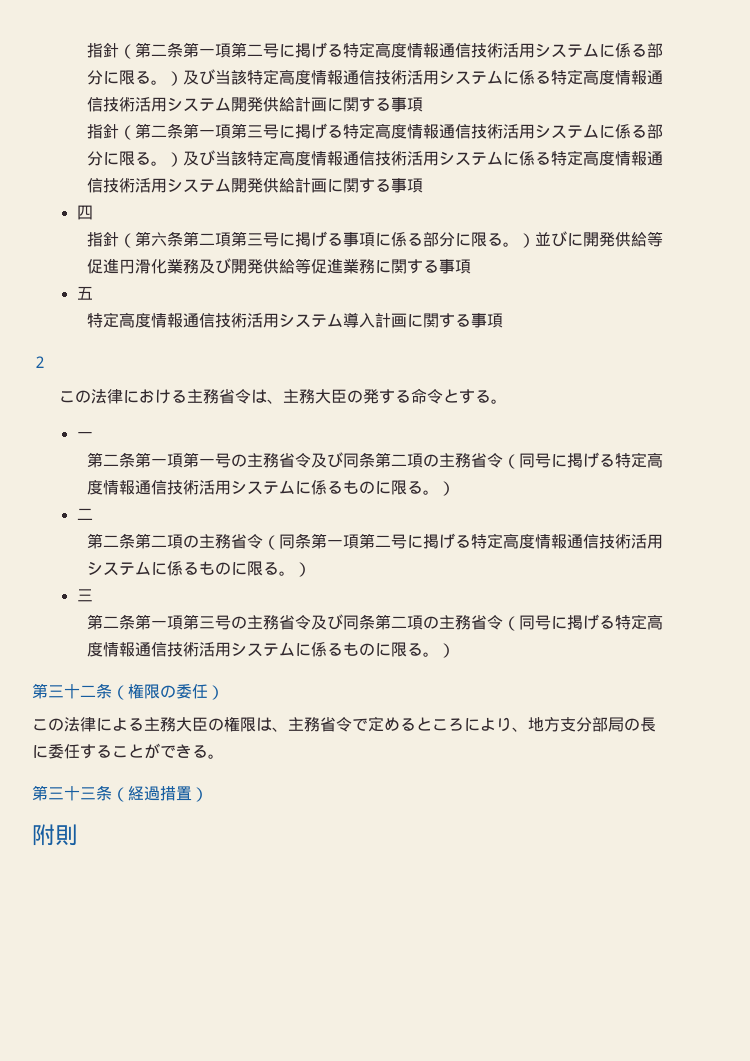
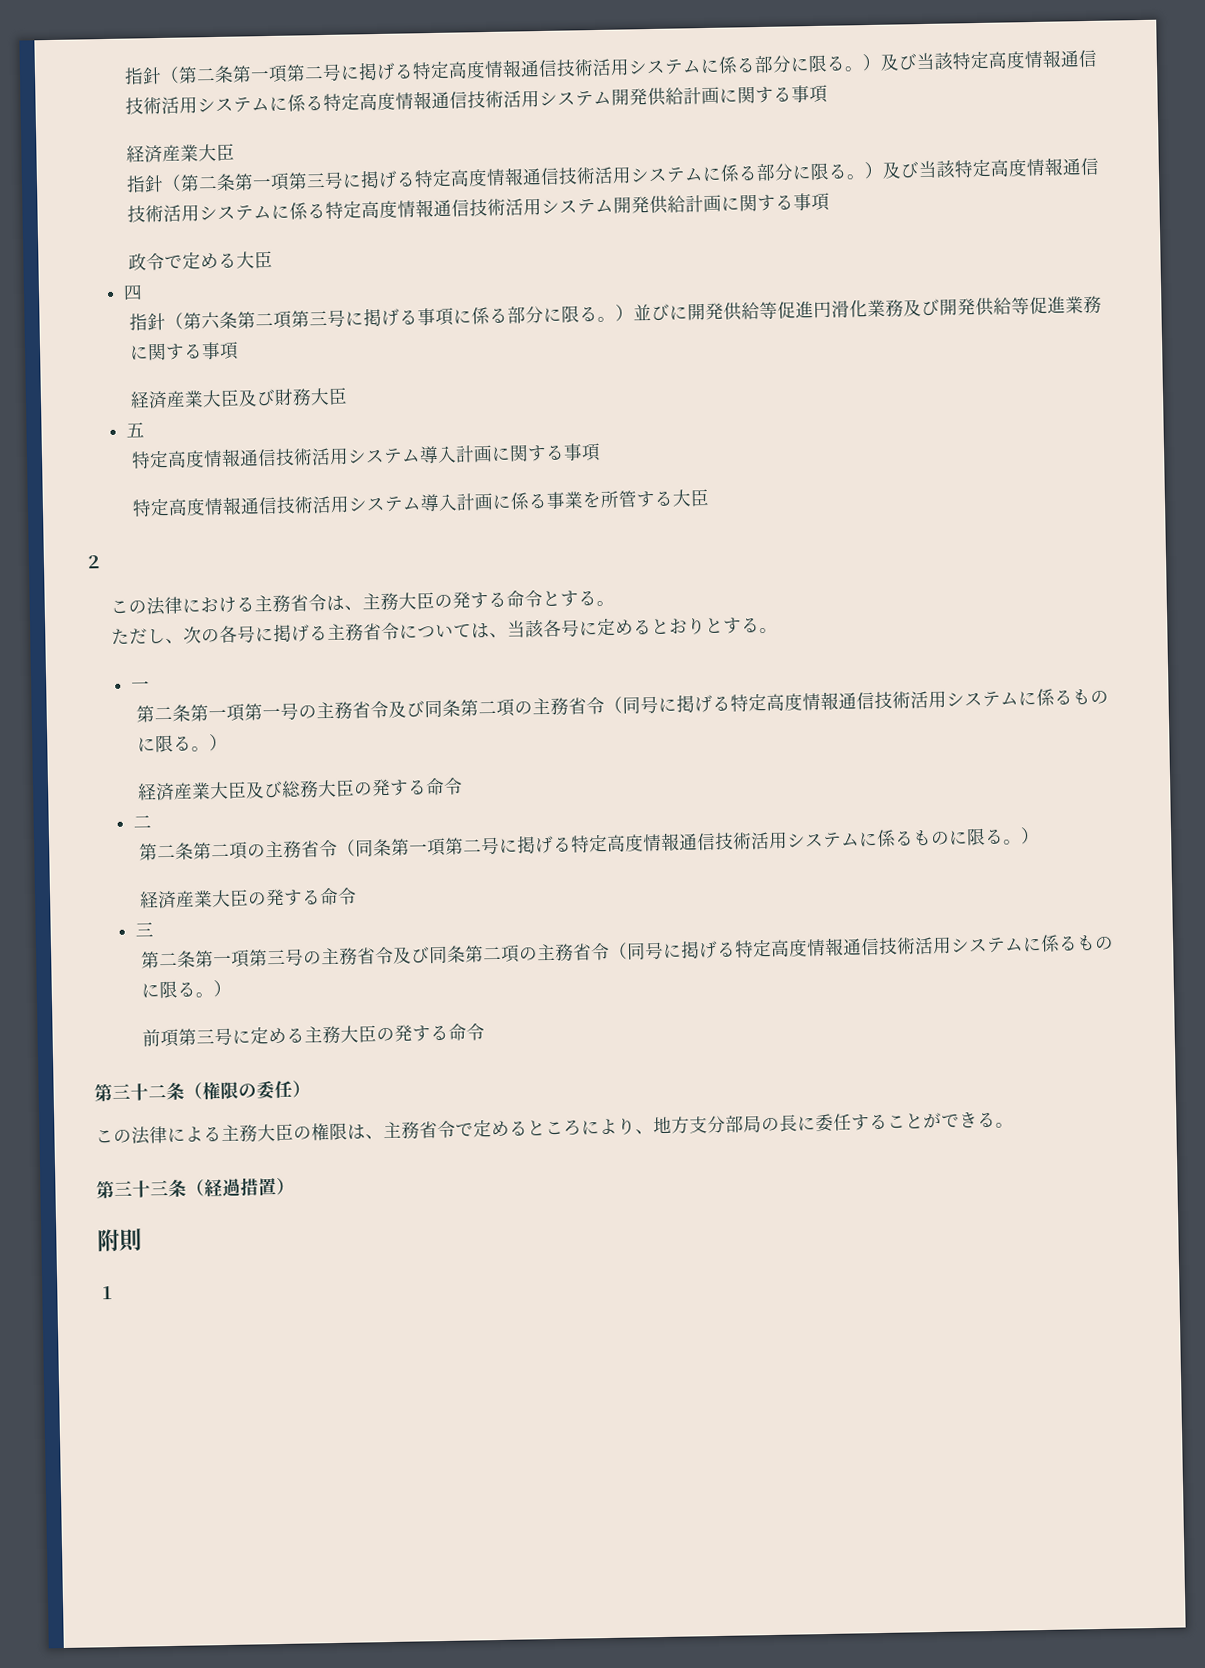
(423, 104) none -> [126,143,236,163] // 経済産業大臣
(423, 185) none -> [128,250,274,271] // 政令で定める大臣
(471, 266) none -> [130,387,349,409] // 経済産業大臣及び財務大臣
(503, 320) none -> [132,488,711,518] // 特定高度情報通信技術活用システム導入計画に係る事業を所管する大臣
(508, 401) none -> [110,617,778,645] // ただし、次の各号に掲げる主務省令については、当該各号に定めるとおりとする。
(455, 488) none -> [137,777,464,801] // 経済産業大臣及び総務大臣の発する命令
(311, 569) none -> [139,887,358,909] // 経済産業大臣の発する命令
(455, 650) none -> [142,1023,486,1048] // 前項第三号に定める主務大臣の発する命令
(78, 835) none -> [98,1285,117,1300] // １

